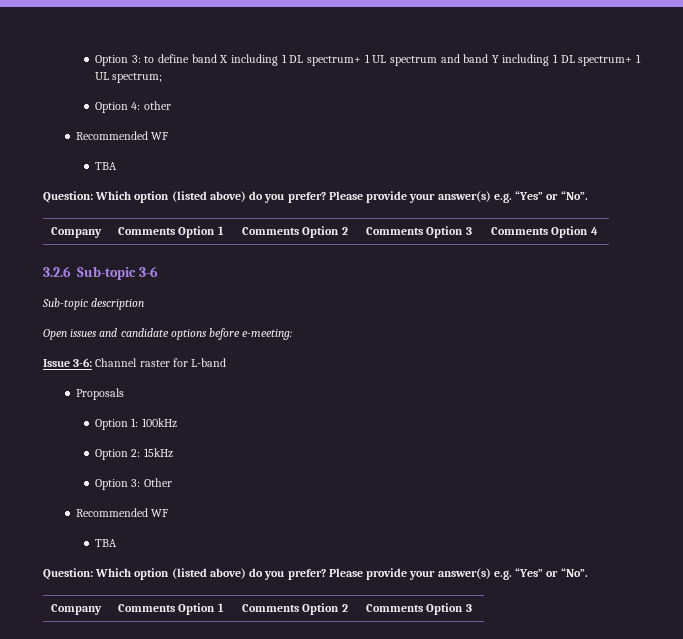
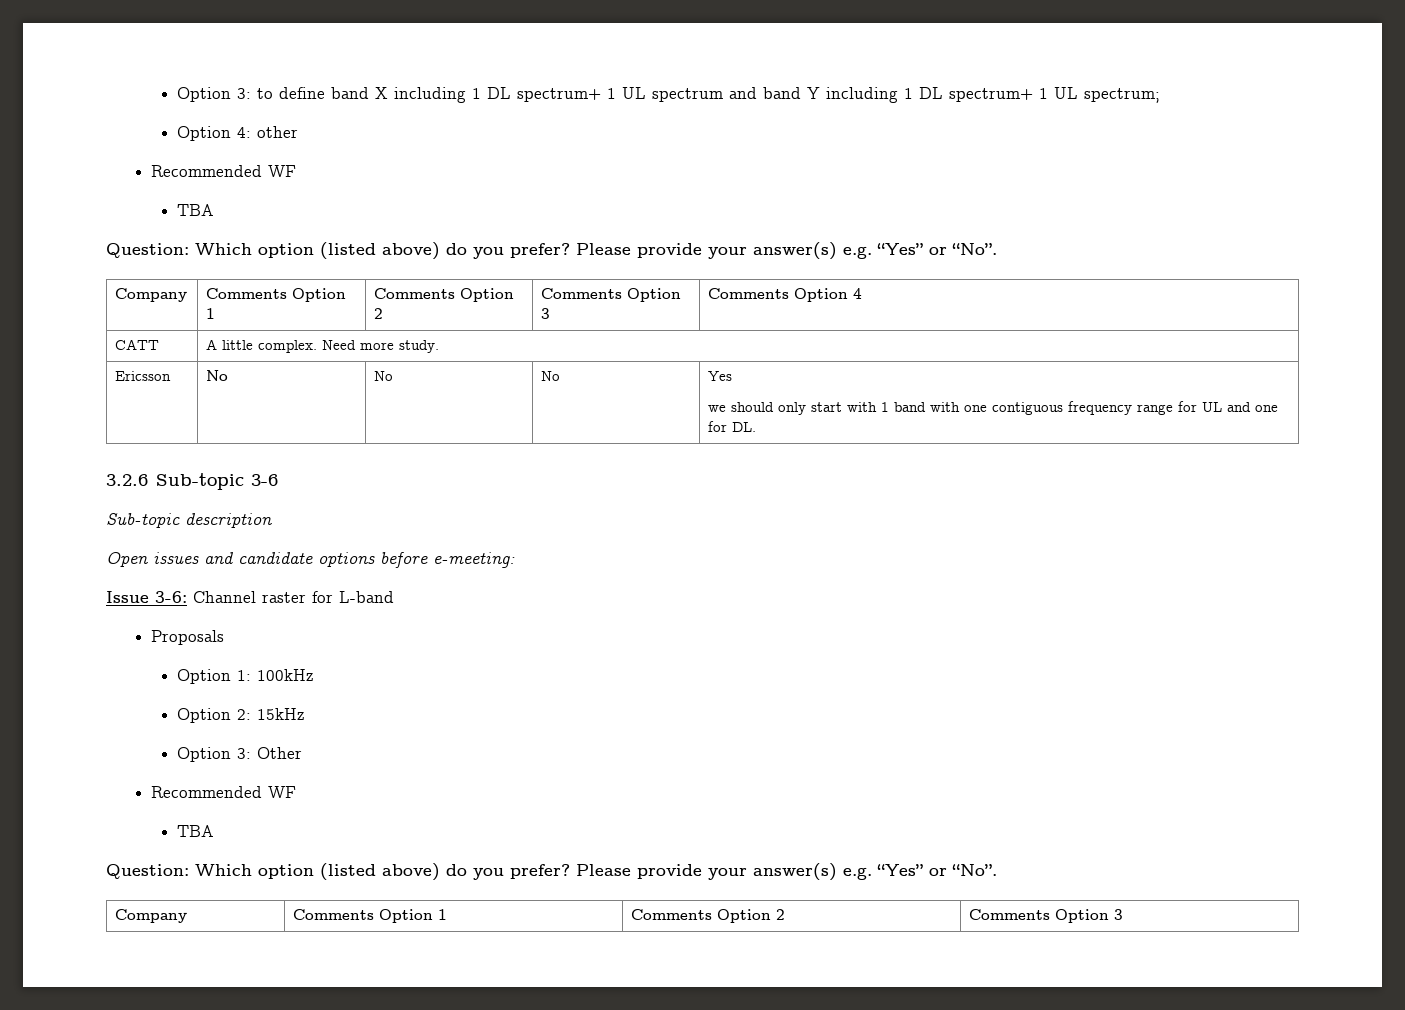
(598, 231) none -> [115,339,160,350] [206,339,440,353] [115,371,172,381] [206,370,229,381] [374,371,394,381] [541,371,561,381] [708,371,733,381] [708,401,1279,415] [708,421,757,432] // CATT | A little complex. Need more study. // Ericsson | No | No | No | Yes // we should only start with 1 band with one contiguous frequency range for UL and one for DL.

